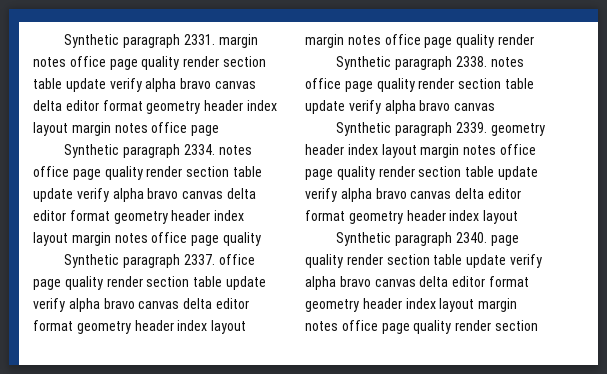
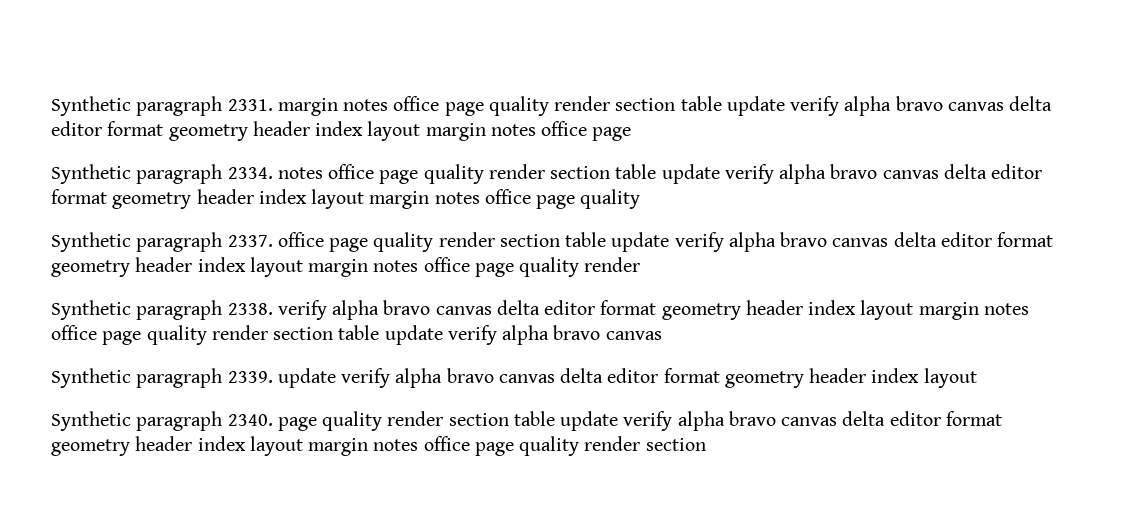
(487, 61) none -> [277,300,979,320] verify alpha bravo canvas delta editor format geometry header index layout margin
[490,123,545,136] [305,144,536,158] [305,166,495,180] geometry header index layout margin notes office page quality render section table -> (273, 377) none

